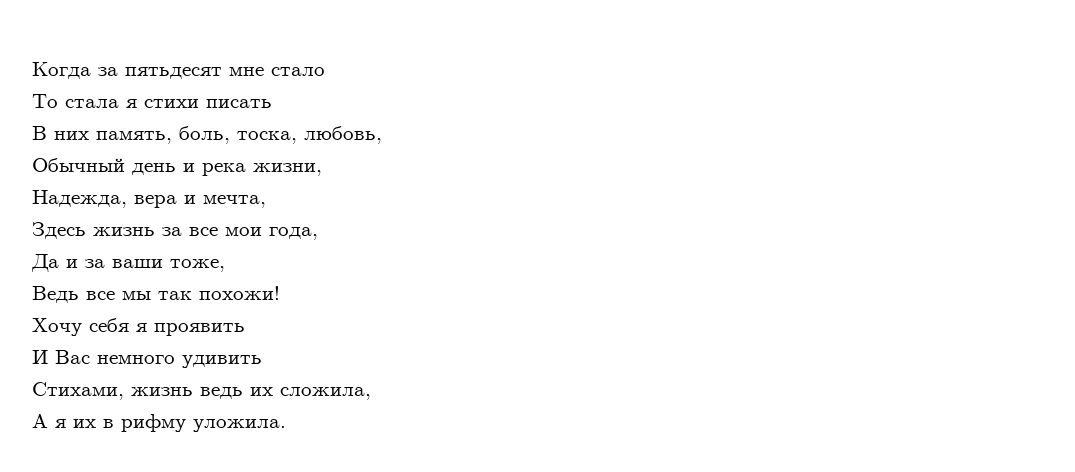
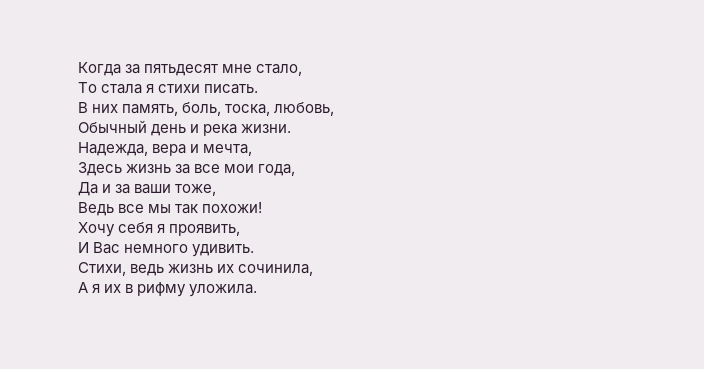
[271,67,325,76] стало -> [256,64,303,76] стало,
[206,99,272,108] писать -> [204,84,259,94] писать.
[253,163,322,176] жизни, -> [241,124,292,133] жизни.
[154,323,245,336] проявить -> [169,224,241,236] проявить,
[182,355,262,368] [32,382,371,400] удивить // Стихами, жизнь ведь их сложила, -> [192,244,255,257] [78,262,314,276] удивить. // Стихи, ведь жизнь их сочинила,

